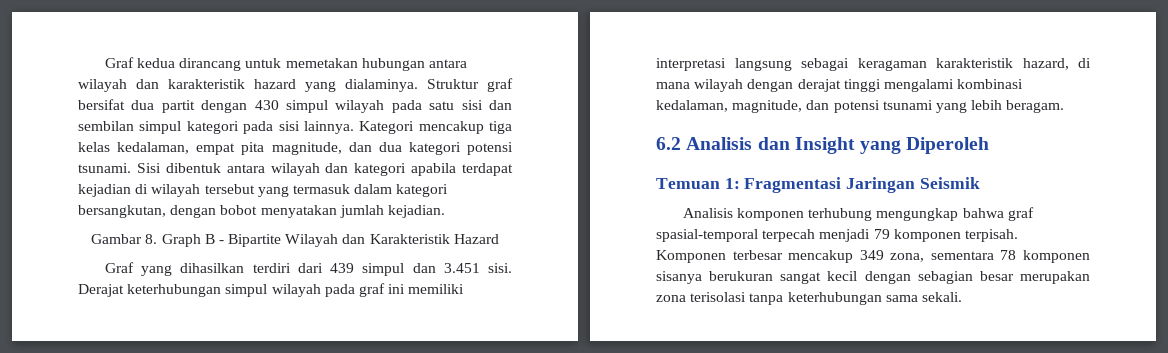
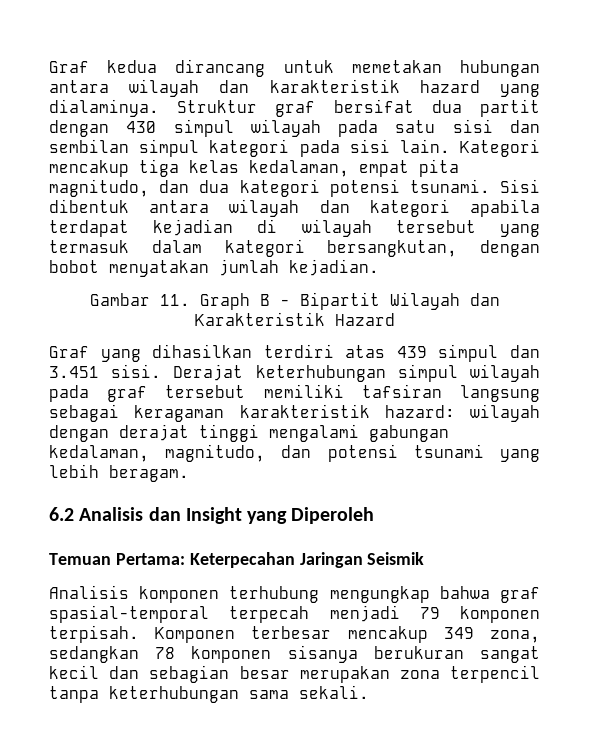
[303,121,354,134] lainnya. -> [399,139,450,153] lain.
[271,142,342,155] magnitude, -> [49,179,149,197] magnitudo,
[145,234,158,244] 8. -> [159,294,190,306] 11.
[228,234,282,247] Bipartite -> [299,292,380,310] Bipartit
[297,263,323,273] dari -> [345,345,386,358] atas
[388,284,465,294] [656,58,726,71] ini memiliki interpretasi -> [165,384,442,398] tersebut memiliki tafsiran
[1022,58,1091,70] [656,82,690,89] hazard, di mana -> [384,405,455,418] hazard:
[957,79,1024,89] [656,100,803,113] kombinasi kedalaman, magnitude, -> [369,425,449,442] [49,444,266,462] gabungan kedalaman, magnitudo,
[724,177,842,193] 1: Fragmentasi -> [115,552,295,568] Pertama: Keterpecahan
[930,251,994,260] sementara -> [49,646,139,663] sedangkan
[864,271,911,284] dengan -> [109,666,140,679] dan
[690,292,747,302] terisolasi -> [450,665,540,683] terpencil

